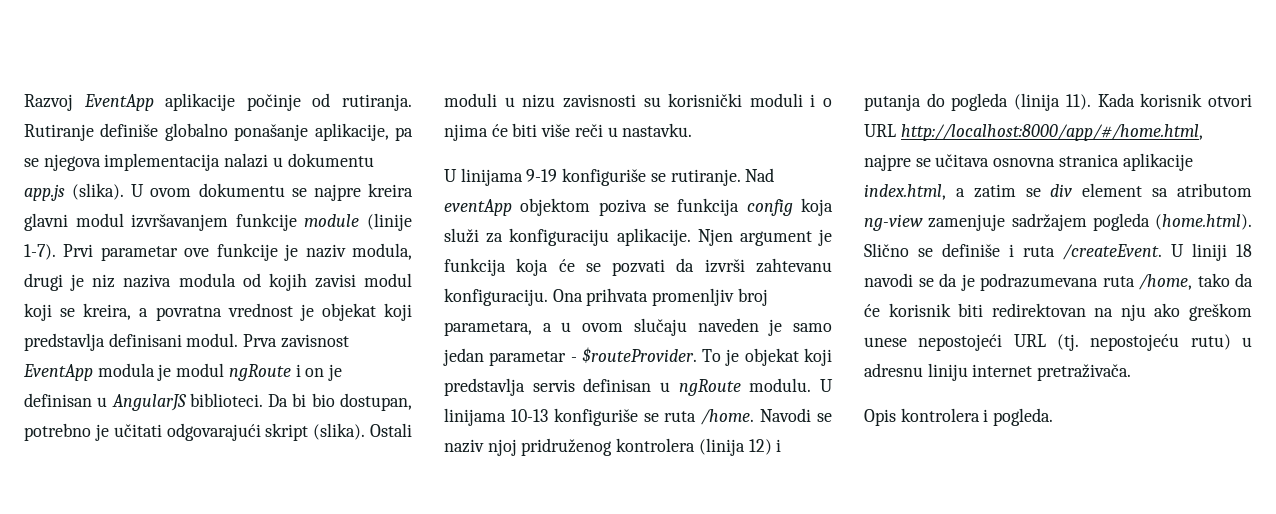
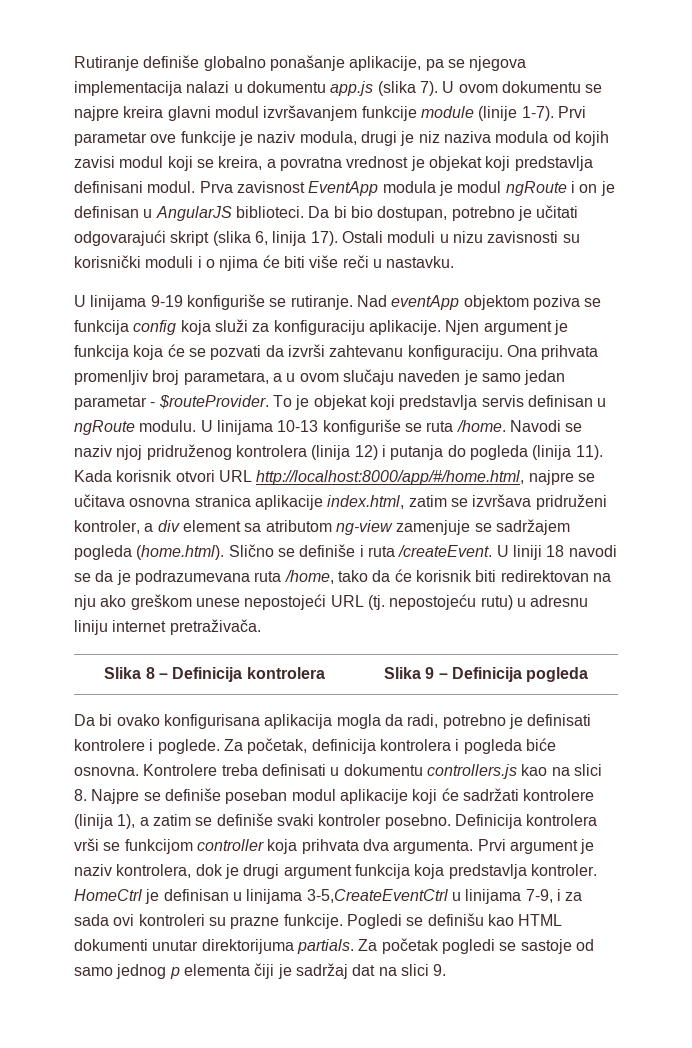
[24,93,412,111] Razvoj EventApp aplikacije počinje od rutiranja. -> (74, 63) none
[72,183,125,200] (slika). -> [377,81,438,96] (slika 7).
[313,423,366,440] (slika). -> [212,231,338,246] (slika 6, linija 17).
[955,184,1041,198] a zatim se -> [408,494,607,510] [74,520,154,534] zatim se izvršava pridruženi kontroler, a
(1006, 222) none -> [474,523,492,532] se
[864,408,1054,426] // Opis kontrolera i pogleda. -> [104,667,325,682] [383,667,589,682] [74,714,592,729] [74,738,556,754] [74,764,602,779] [74,788,595,804] [74,813,598,829] [74,838,595,854] [74,864,597,879] [74,889,583,904] [74,913,563,929] [74,938,594,954] [74,963,447,979] // Slika 8 – Definicija kontrolera | Slika 9 – Definicija pogleda // Da bi ovako konfigurisana aplikacija mogla da radi, potrebno je definisati kontrolere i poglede. Za početak, definicija kontrolera i pogleda biće osnovna. Kontrolere treba definisati u dokumentu controllers.js kao na slici 8. Najpre se definiše poseban modul aplikacije koji će sadržati kontrolere (linija 1), a zatim se definiše svaki kontroler posebno. Definicija kontrolera vrši se funkcijom controller koja prihvata dva argumenta. Prvi argument je naziv kontrolera, dok je drugi argument funkcija koja predstavlja kontroler. HomeCtrl je definisan u linijama 3-5,CreateEventCtrl u linijama 7-9, i za sada ovi kontroleri su prazne funkcije. Pogledi se definišu kao HTML dokumenti unutar direktorijuma partials. Za početak pogledi se sastoje od samo jednog p elementa čiji je sadržaj dat na slici 9.

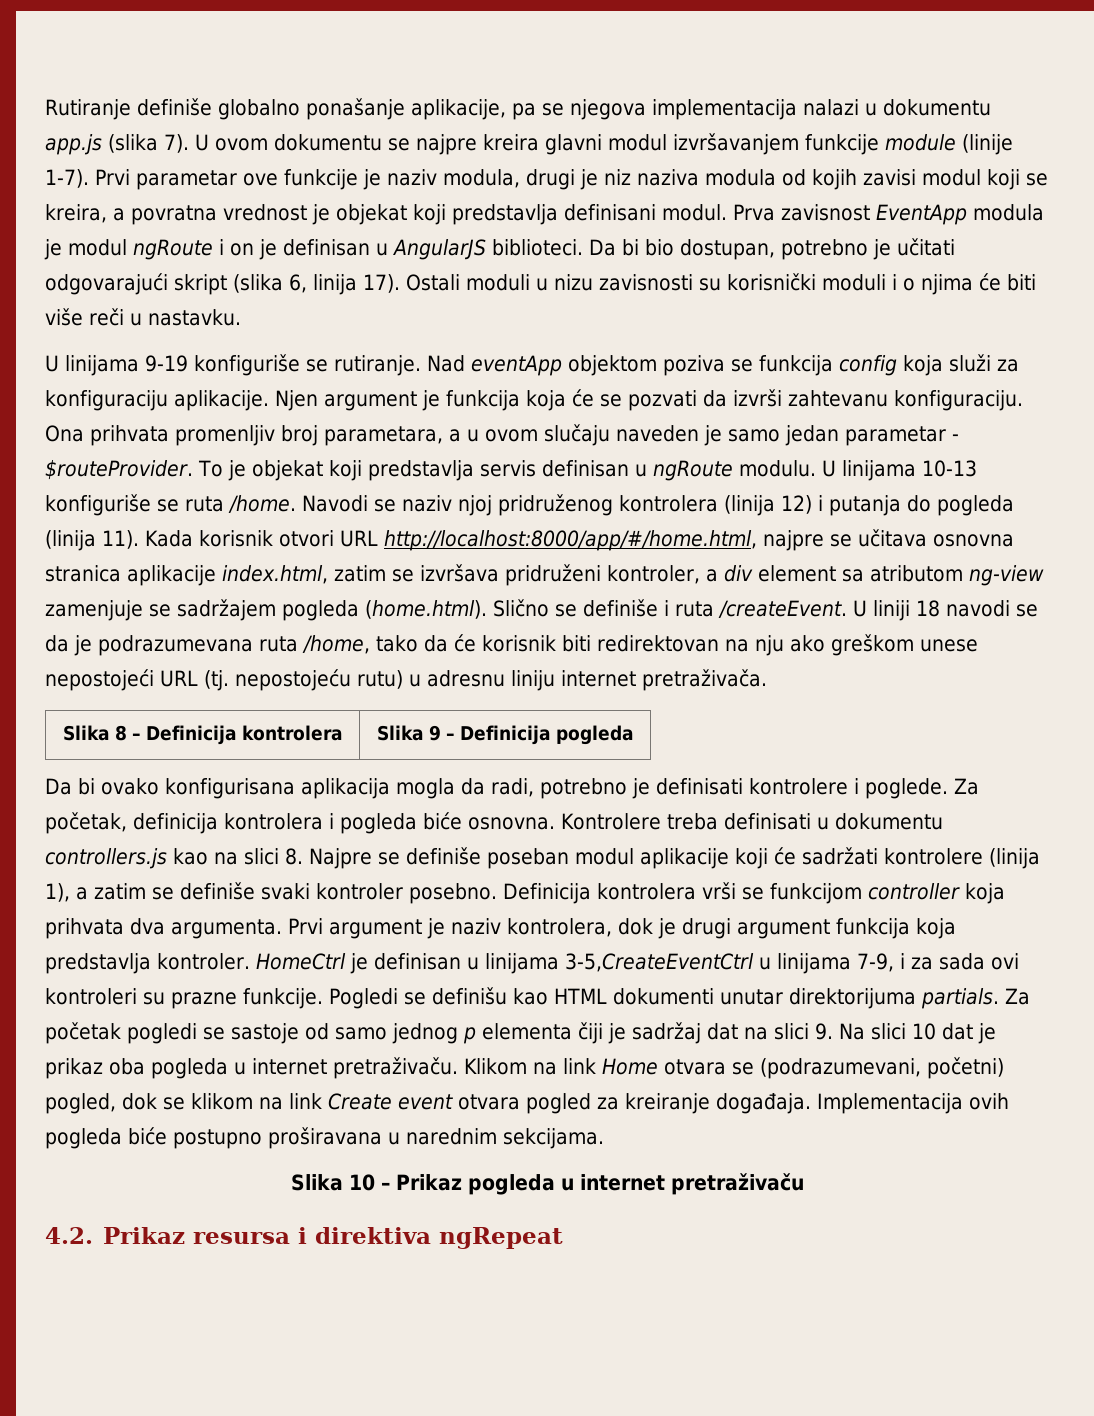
(447, 970) none -> [839,1023,996,1044] [45,1057,1004,1079] [45,1093,1009,1114] [45,1127,604,1149] [290,1173,804,1195] [45,1227,564,1249] Na slici 10 dat je prikaz oba pogleda u internet pretraživaču. Klikom na link Home otvara se (podrazumevani, početni) pogled, dok se klikom na link Create event otvara pogled za kreiranje događaja. Implementacija ovih pogleda biće postupno proširavana u narednim sekcijama. // Slika 10 – Prikaz pogleda u internet pretraživaču // 4.2. Prikaz resursa i direktiva ngRepeat

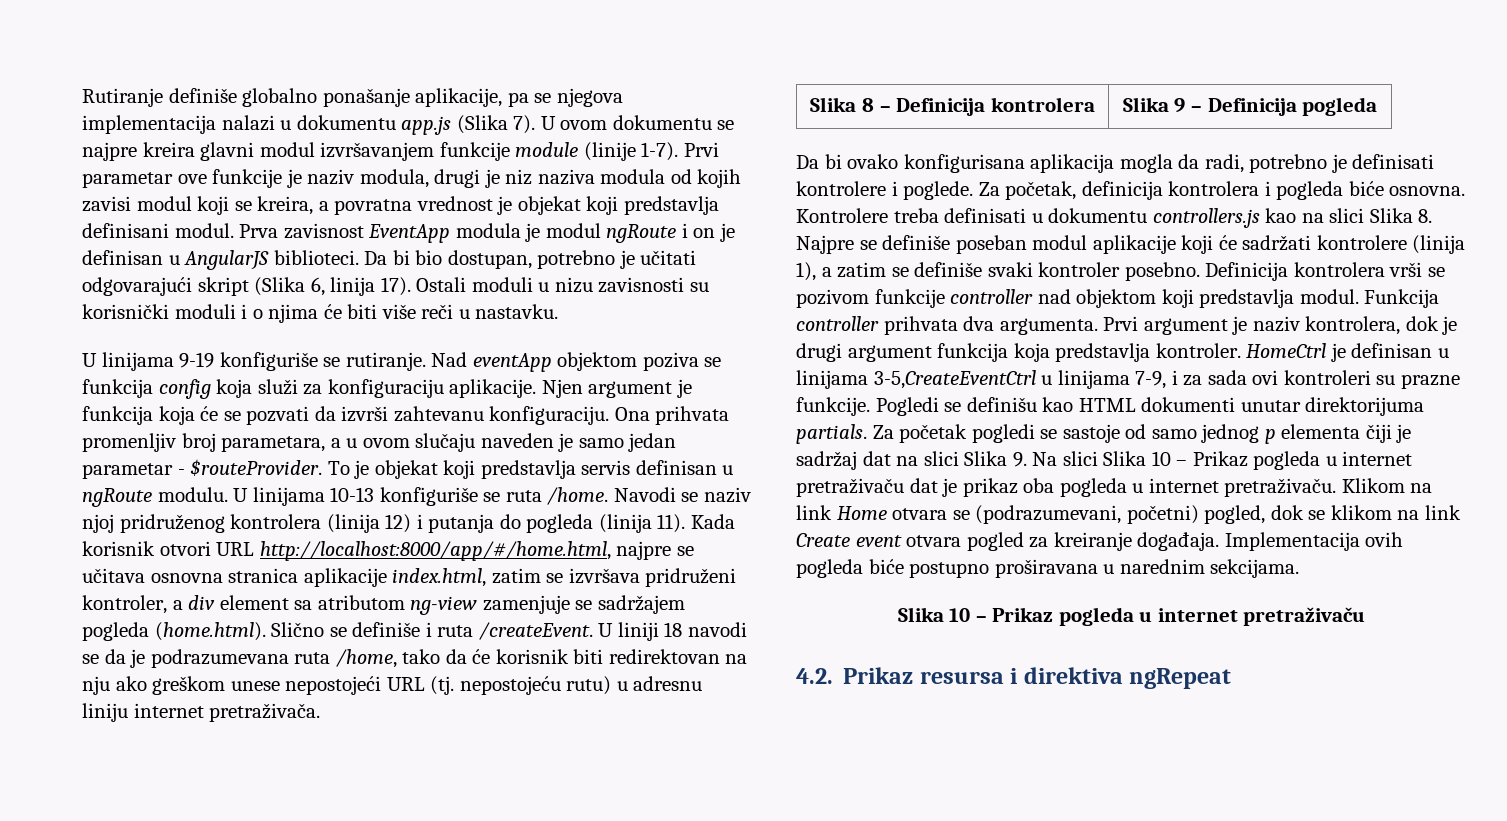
[108,134,158,153] (slika -> [456,115,508,134] (Slika
[233,274,283,293] (slika -> [254,277,306,296] (Slika
(279, 856) none -> [1369,208,1413,223] Slika
[769,883,1005,904] funkcijom controller koja -> [796,289,1440,308] [796,316,879,331] pozivom funkcije controller nad objektom koji predstavlja modul. Funkcija controller
(809, 1031) none -> [964,451,1008,466] Slika
[912,1023,936,1040] 10 -> [1103,451,1413,470] [796,478,904,497] Slika 10 – Prikaz pogleda u internet pretraživaču

